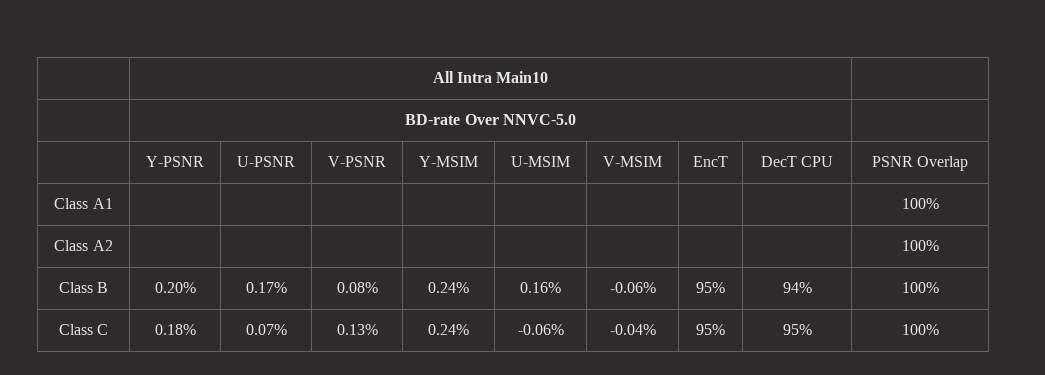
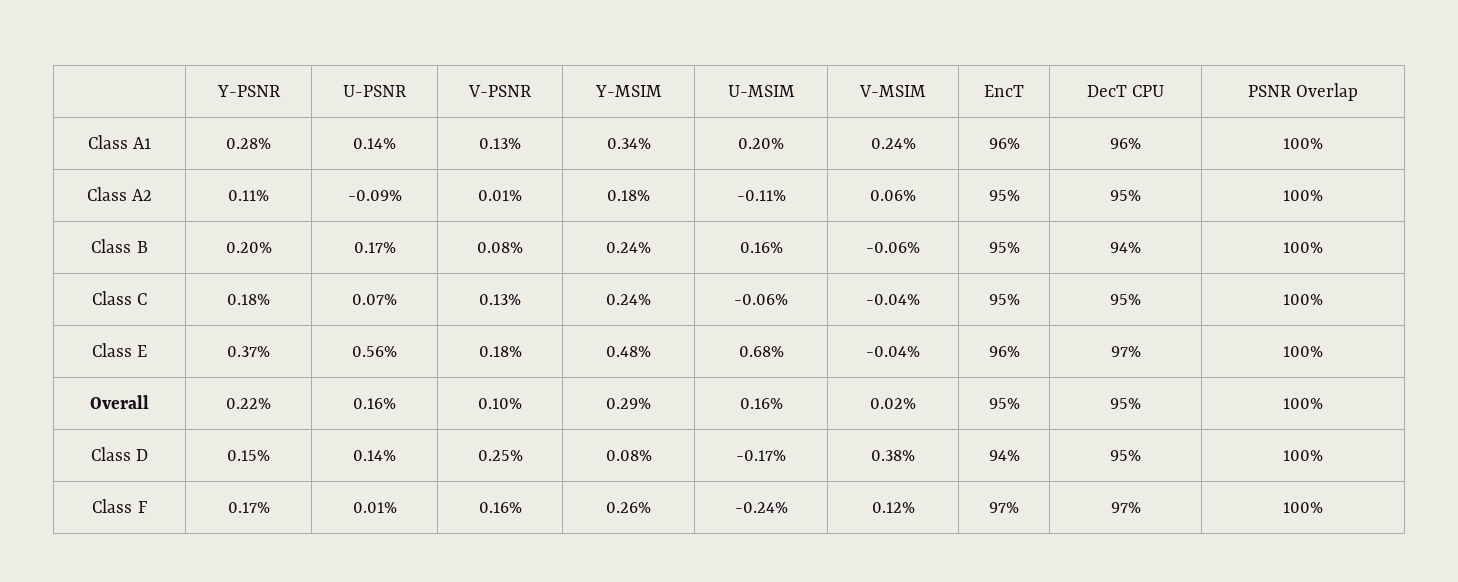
[432,71,549,83] [405,114,576,125] | All Intra Main10 | // | BD-rate Over NNVC-5.0 | // -> (216, 91) none
[901,198,939,209] [54,240,113,251] | | | | | | | | 100% // Class A2 | | | | | | | | -> [226,138,271,149] [353,138,396,149] [479,138,521,149] [606,138,651,149] [738,138,784,149] [870,138,916,149] [988,138,1020,149] [1110,138,1141,149] [1283,138,1323,149] [86,187,153,201] [228,190,269,201] [347,190,402,201] [478,190,522,201] [607,190,650,201] [736,190,786,201] [870,190,916,201] [988,190,1020,201] [1110,190,1141,201] 0.28% | 0.14% | 0.13% | 0.34% | 0.20% | 0.24% | 96% | 96% | 100% // Class A2 | 0.11% | -0.09% | 0.01% | 0.18% | -0.11% | 0.06% | 95% | 95%
(939, 329) none -> [91,343,148,357] [227,346,270,357] [352,346,397,357] [478,346,522,357] [606,346,651,357] [738,346,784,357] [866,346,920,357] [988,346,1020,357] [1110,346,1141,357] [1283,346,1323,357] [90,395,149,409] [226,398,271,409] [353,398,396,409] [478,398,522,409] [606,398,651,409] [739,398,783,409] [870,398,916,409] [988,398,1020,409] [1110,398,1141,409] [1283,398,1323,409] [90,447,149,461] [227,450,270,461] [353,450,396,461] [477,450,523,461] [605,450,652,461] [736,450,786,461] [871,450,915,461] [988,450,1020,461] [1110,450,1141,461] [1283,450,1323,461] [92,499,147,513] [227,502,270,513] [352,502,397,513] [478,502,522,513] [606,502,651,513] [734,502,788,513] [871,502,915,513] [989,502,1019,513] [1110,502,1141,513] [1283,502,1323,513] // Class E | 0.37% | 0.56% | 0.18% | 0.48% | 0.68% | -0.04% | 96% | 97% | 100% // Overall | 0.22% | 0.16% | 0.10% | 0.29% | 0.16% | 0.02% | 95% | 95% | 100% // Class D | 0.15% | 0.14% | 0.25% | 0.08% | -0.17% | 0.38% | 94% | 95% | 100% // Class F | 0.17% | 0.01% | 0.16% | 0.26% | -0.24% | 0.12% | 97% | 97% | 100%

